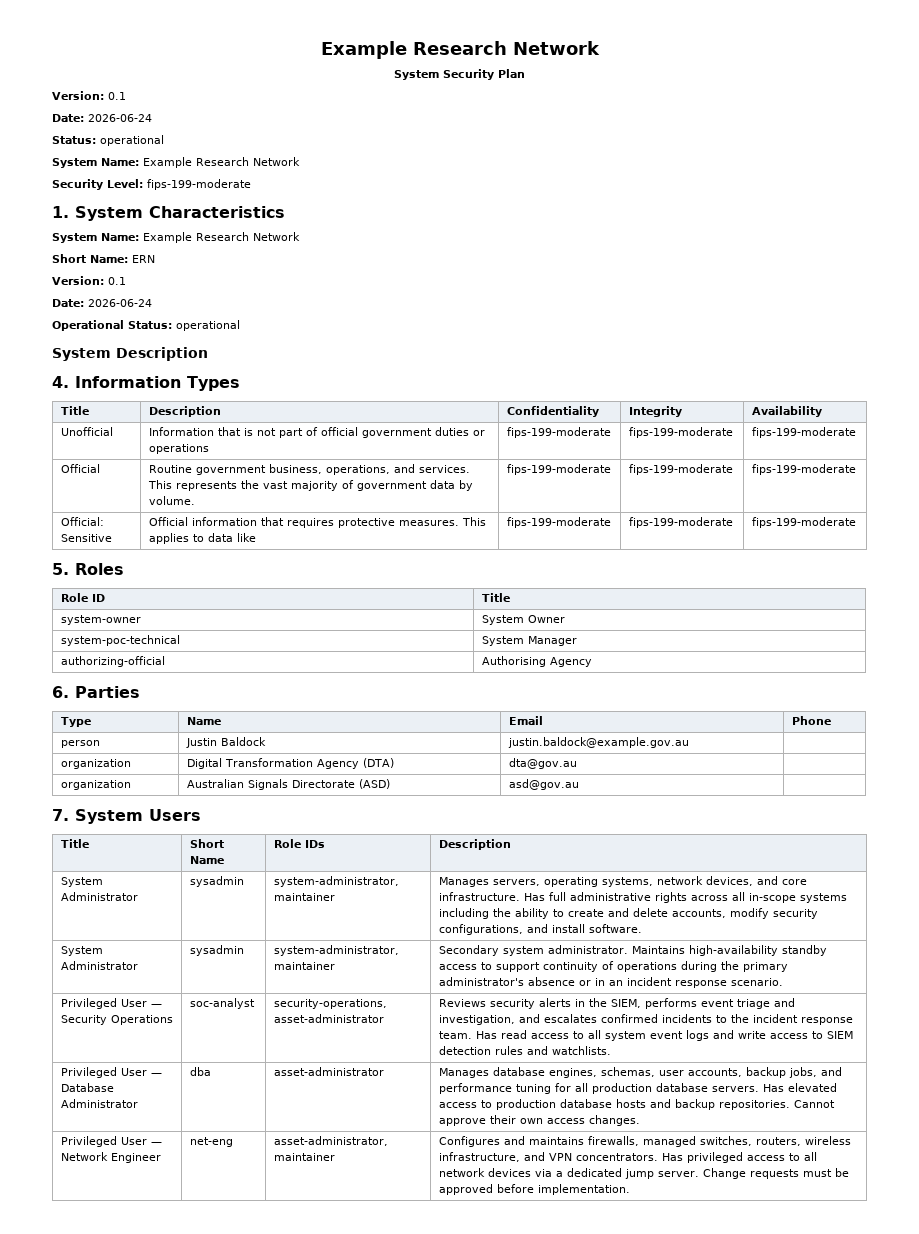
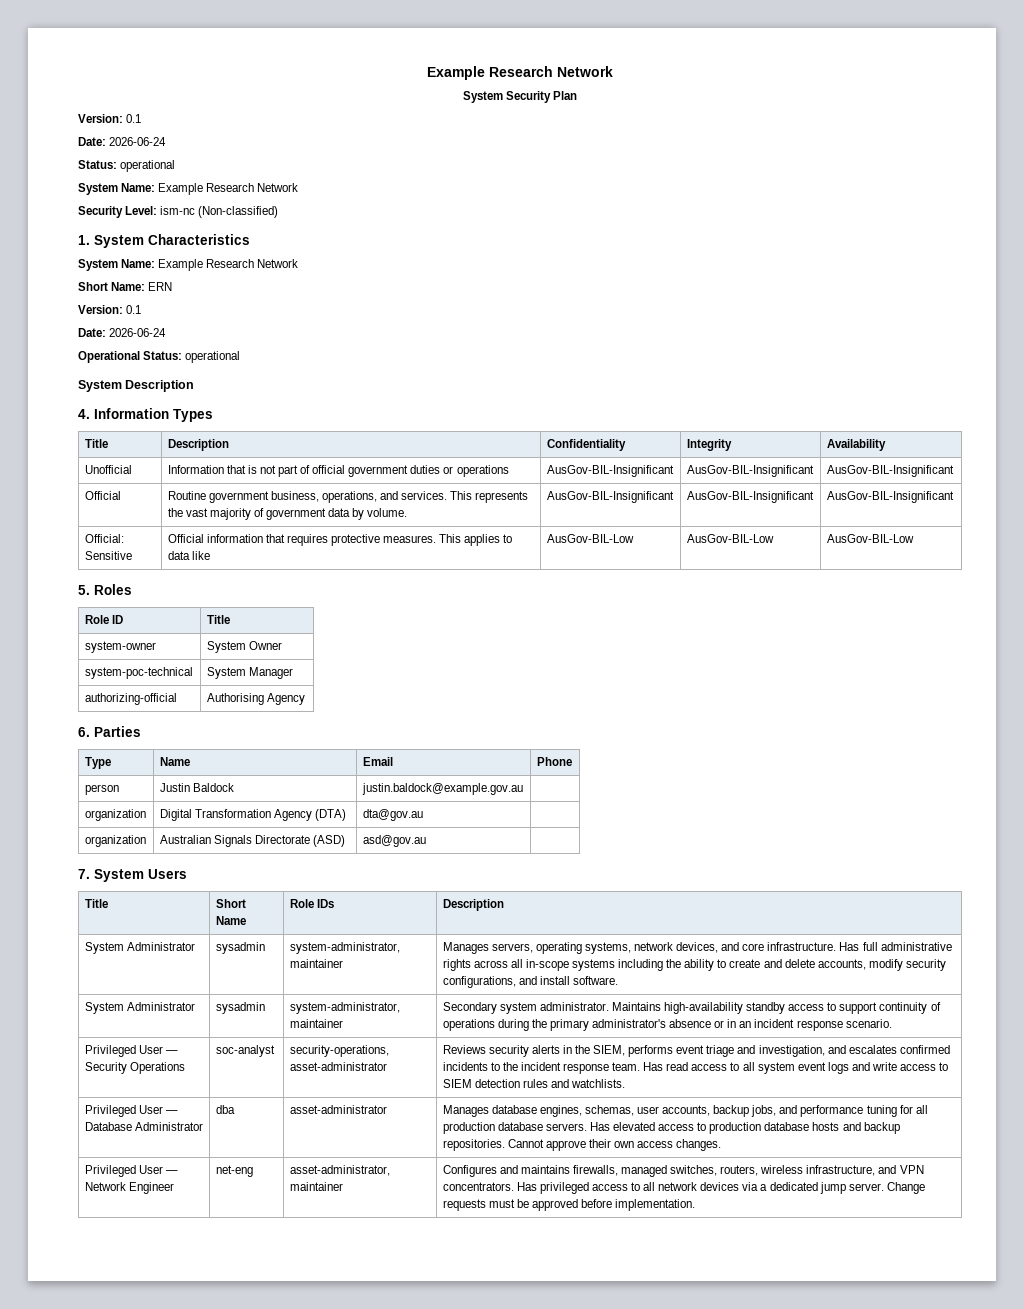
[147,179,251,190] fips-199-moderate -> [160,206,279,218] ism-nc (Non-classified)
[506,427,611,438] [628,427,733,438] [751,427,856,438] fips-199-moderate | fips-199-moderate | fips-199-moderate -> [546,465,674,477] [686,465,814,477] [826,465,954,477] AusGov-BIL-Insignificant | AusGov-BIL-Insignificant | AusGov-BIL-Insignificant
[506,464,611,475] [628,464,733,475] [751,464,856,475] fips-199-moderate | fips-199-moderate | fips-199-moderate -> [546,491,674,503] [686,491,814,503] [826,491,954,503] AusGov-BIL-Insignificant | AusGov-BIL-Insignificant | AusGov-BIL-Insignificant
[506,517,611,528] [628,517,733,528] [751,517,856,528] fips-199-moderate | fips-199-moderate | fips-199-moderate -> [546,534,634,543] [686,534,774,543] [826,534,914,543] AusGov-BIL-Low | AusGov-BIL-Low | AusGov-BIL-Low

